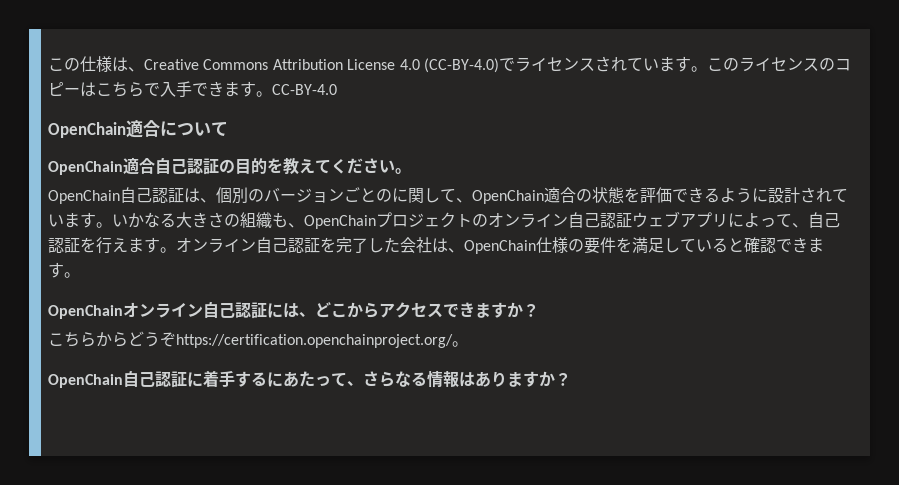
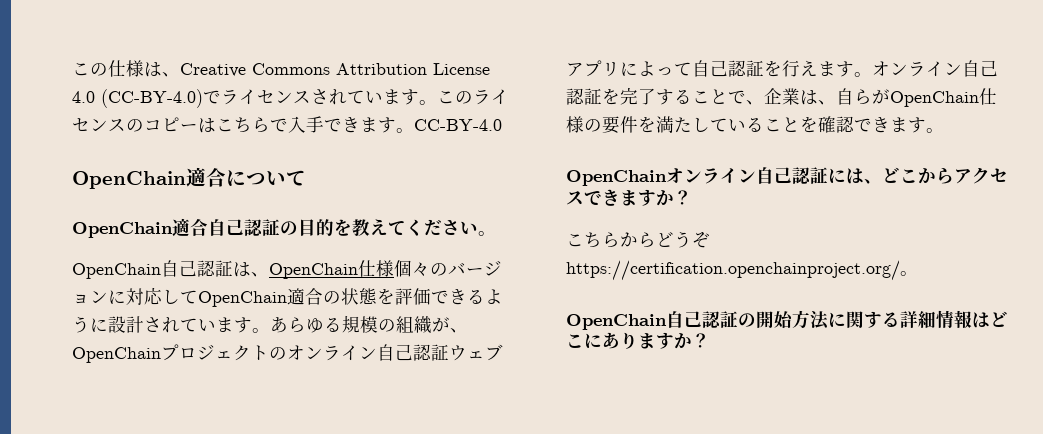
[216,187,472,204] 個別のバージョンごとのに関して、 -> [269,260,502,279] [72,287,198,305] OpenChain仕様個々のバージョンに対応して
[112,212,288,229] いかなる大きさの組織も -> [270,315,450,334] あらゆる規模の組織が
[792,223,808,228] 、 -> (692, 69) none
[368,237,464,253] した会社は、 -> [656,88,890,105] することで、企業は、自らが
[648,238,664,253] 足 -> [674,117,692,133] た
[728,238,744,252] と -> [764,116,818,133] ことを
[187,370,475,388] に着手するにあたって、さらなる情報は -> [738,310,1008,330] [566,333,602,349] の開始方法に関する詳細情報はどこに

